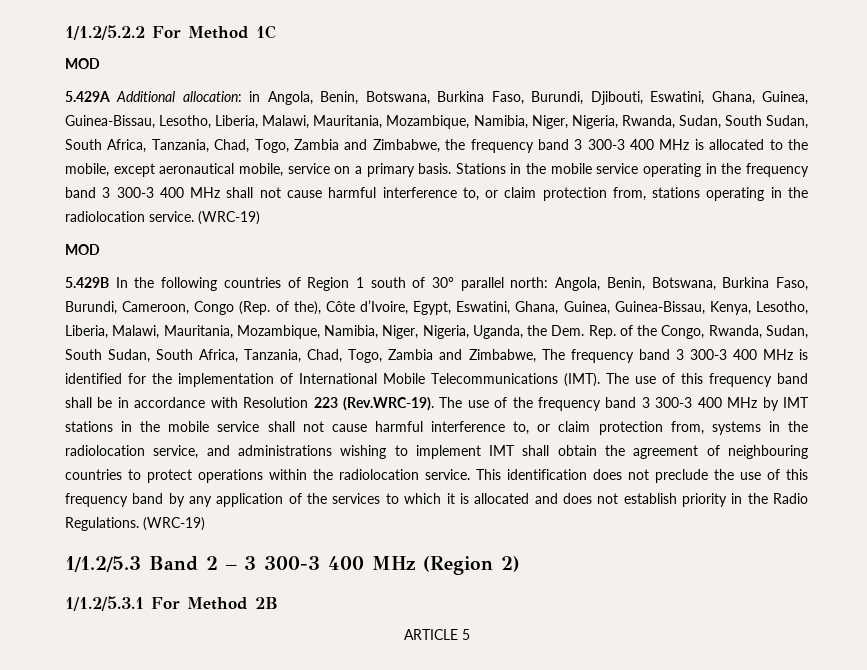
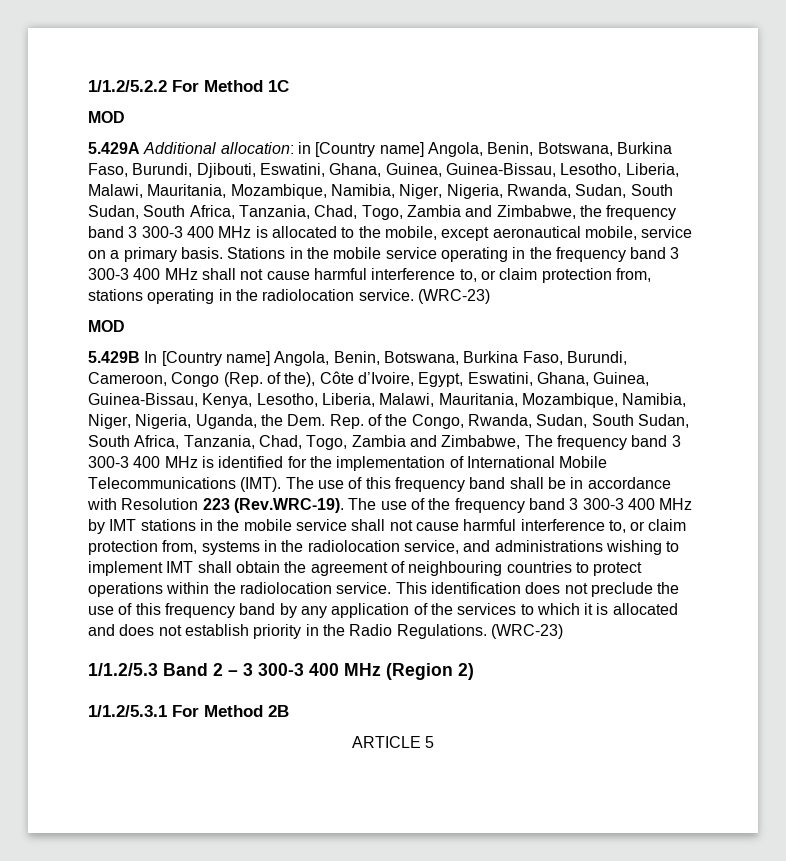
(261, 96) none -> [315,142,424,157] [Country name]
[198,211,260,225] (WRC-19) -> [417,289,490,304] (WRC-23)
[134,277,549,291] the following countries of Region 1 south of 30° parallel north: -> [161,351,270,366] [Country name]
[143,517,205,531] (WRC-19) -> [490,624,563,639] (WRC-23)

